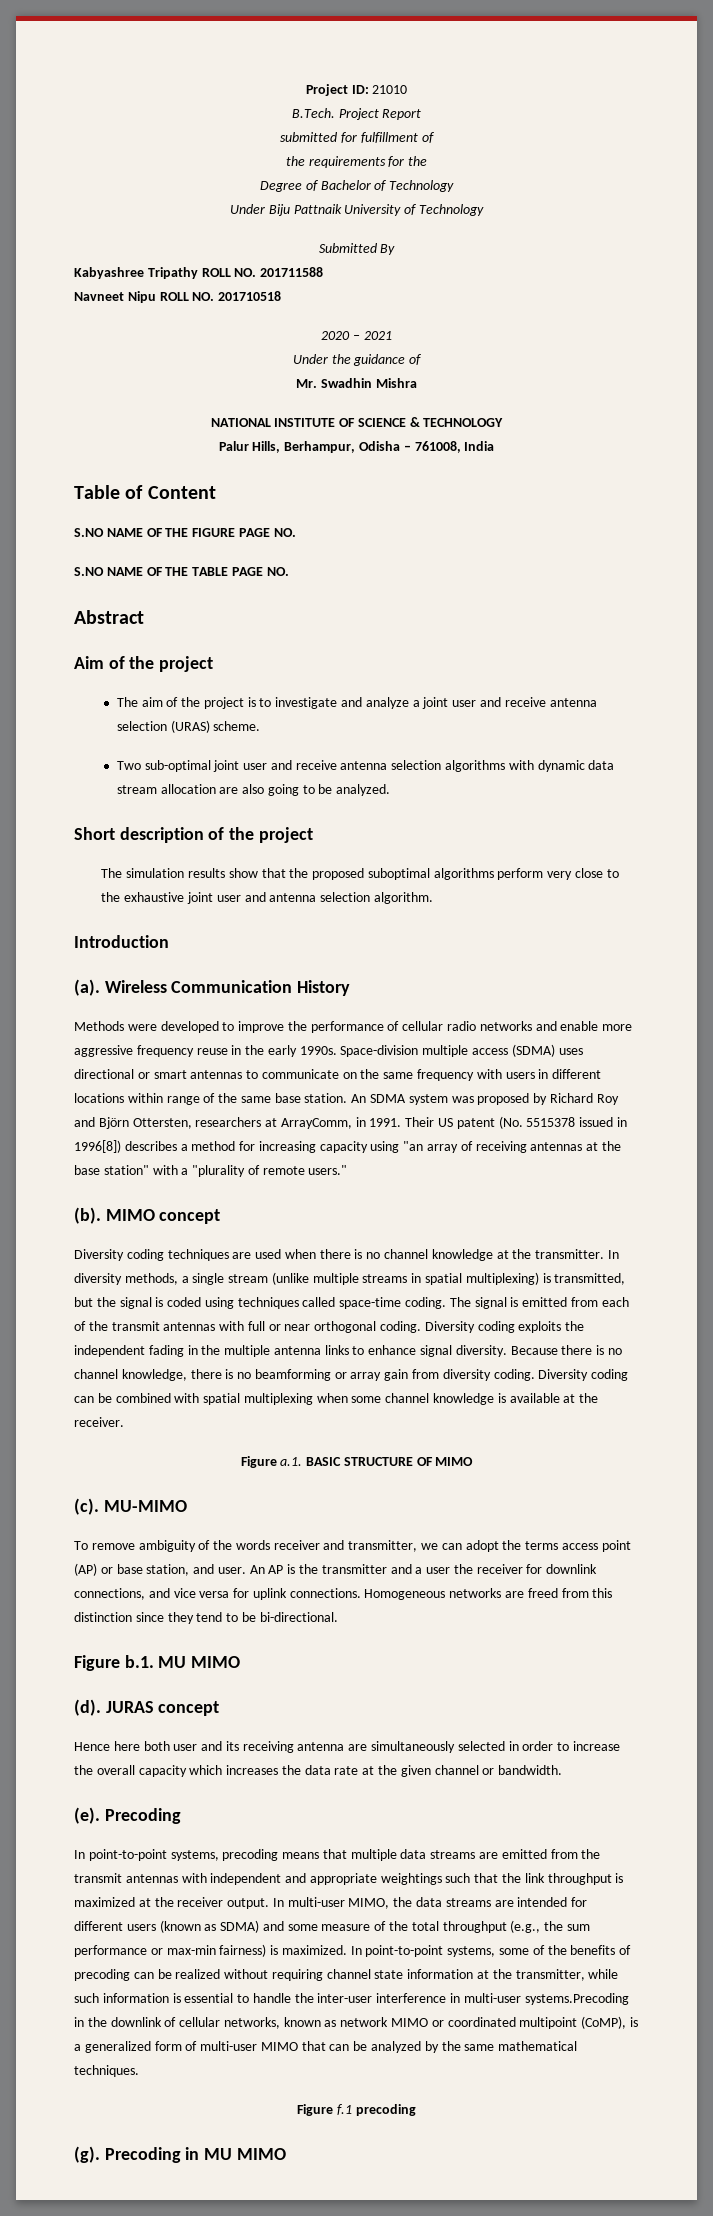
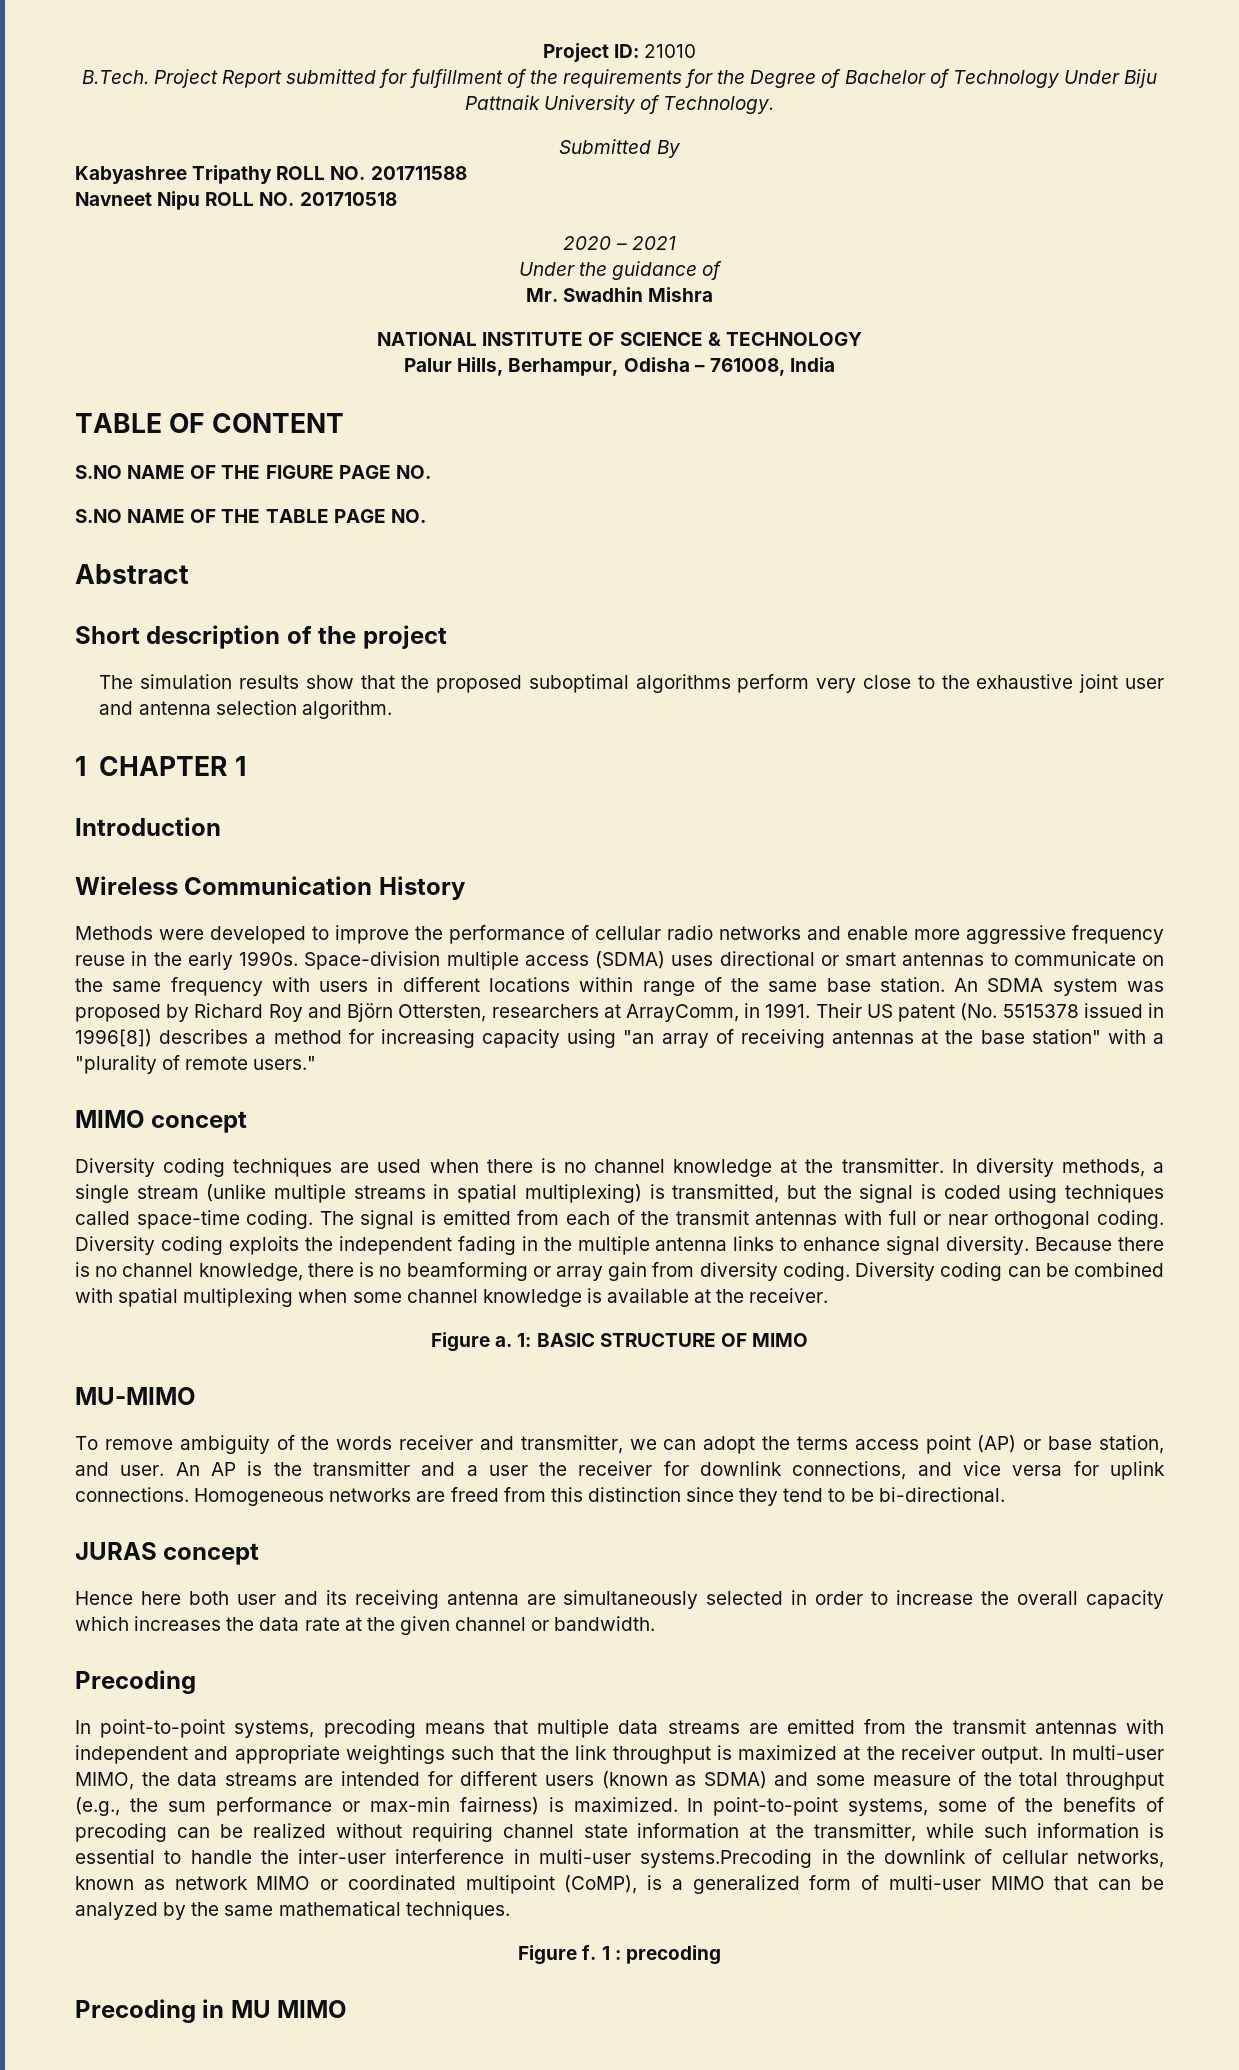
(422, 114) // -> (283, 79) none
(434, 137) // -> (527, 78) none
(428, 161) // -> (746, 77) none
(455, 186) // -> (1060, 79) none
[418,204,484,216] Technology -> [663,96,775,114] Technology.
[74,485,216,499] Table of Content -> [75,413,345,433] TABLE OF CONTENT
[74,656,214,672] [116,697,597,709] [116,720,261,733] [116,760,615,772] [116,784,391,796] // Aim of the project // The aim of the project is to investigate and analyze a joint user and receive antenna selection (URAS) scheme. // Two sub-optimal joint user and receive antenna selection algorithms with dynamic data stream allocation are also going to be analyzed. -> (189, 574) none
(433, 898) none -> [75,756,246,776] // 1 CHAPTER 1
[74,979,100,996] (a). -> (221, 826) none
[74,1207,101,1224] (b). -> (317, 1063) none
[280,1457,303,1466] a.1. -> [495,1333,532,1347] a. 1:
[74,1498,99,1515] (c). -> (808, 1340) none
[74,1655,241,1671] [74,1699,101,1716] Figure b.1. MU MIMO // (d). -> (1005, 1494) none
[74,1807,100,1824] (e). -> (656, 1623) none
[337,2104,352,2115] f.1 -> [582,1945,621,1960] f. 1 :
[74,2146,100,2163] (g). -> (721, 1955) none

